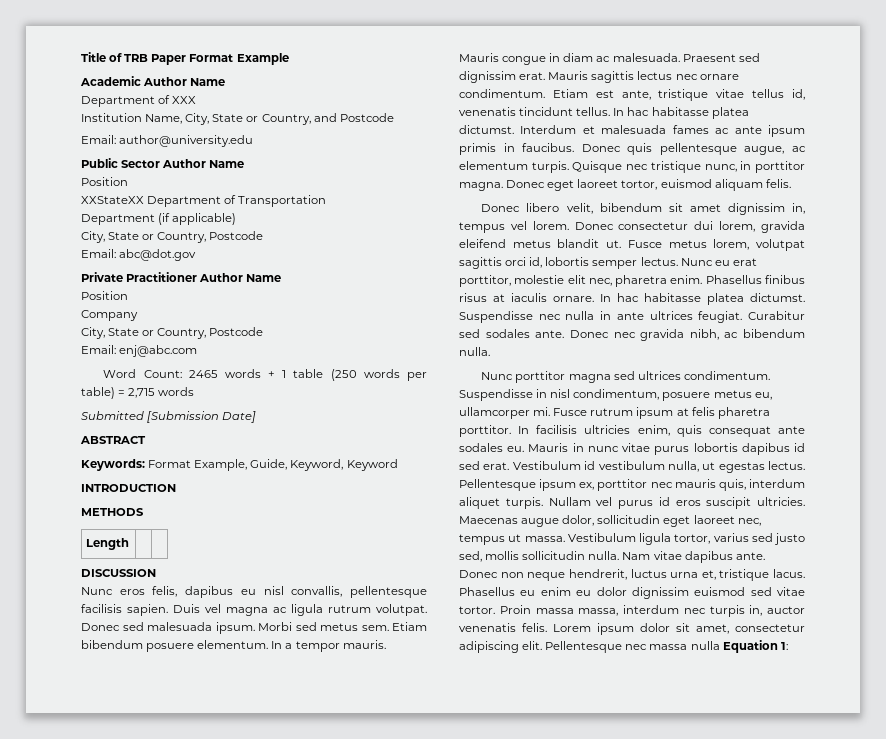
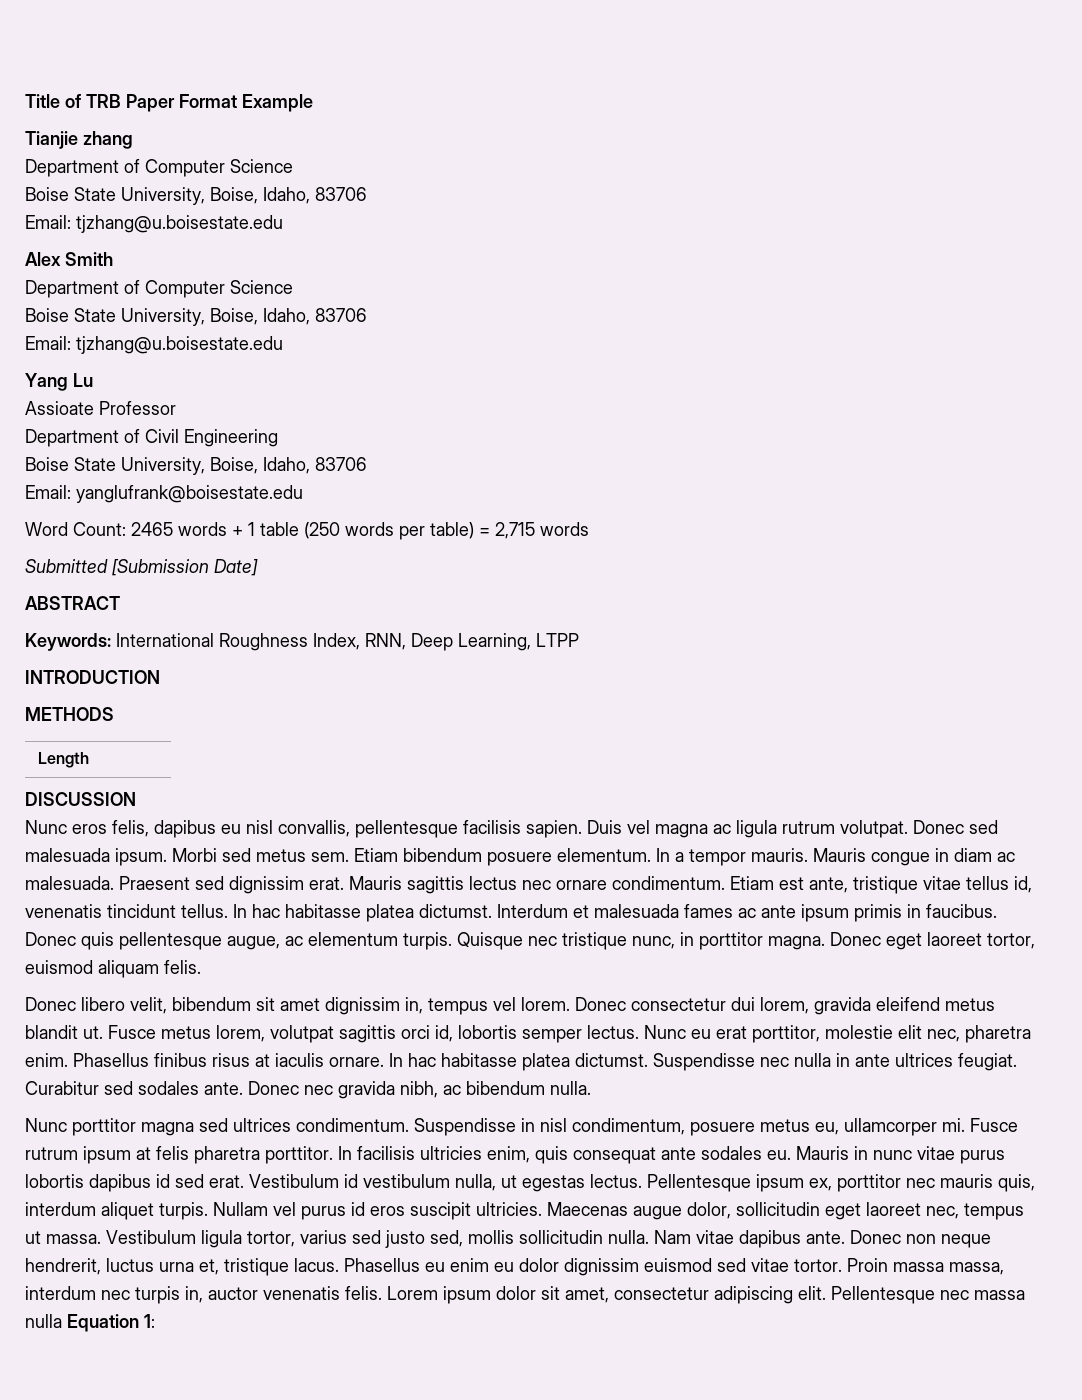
[80,76,226,86] [81,95,197,107] [81,113,394,125] [81,135,254,147] [81,158,245,168] [81,177,128,186] [81,195,327,207] [81,213,237,225] [81,231,264,243] [81,249,197,261] [81,272,282,282] [81,291,128,300] [81,310,138,321] [81,327,264,339] [81,345,198,357] Academic Author Name // Department of XXX // Institution Name, City, State or Country, and Postcode // Email: author@university.edu // Public Sector Author Name // Position // XXStateXX Department of Transportation // Department (if applicable) // City, State or Country, Postcode // Email: abc@dot.gov // Private Practitioner Author Name // Position // Company // City, State or Country, Postcode // Email: enj@abc.com -> [25,131,133,149] [25,159,293,177] [25,187,367,205] [25,215,283,233] [25,252,113,266] [25,280,293,298] [25,308,367,326] [25,336,283,354] [25,373,93,391] [25,401,176,415] [25,429,278,447] [25,457,367,475] [25,485,303,503] Tianjie zhang // Department of Computer Science // Boise State University, Boise, Idaho, 83706 // Email: tjzhang@u.boisestate.edu // Alex Smith // Department of Computer Science // Boise State University, Boise, Idaho, 83706 // Email: tjzhang@u.boisestate.edu // Yang Lu // Assioate Professor // Department of Civil Engineering // Boise State University, Boise, Idaho, 83706 // Email: yanglufrank@boisestate.edu
[148,459,398,471] Format Example, Guide, Keyword, Keyword -> [116,633,579,651] International Roughness Index, RNN, Deep Learning, LTPP

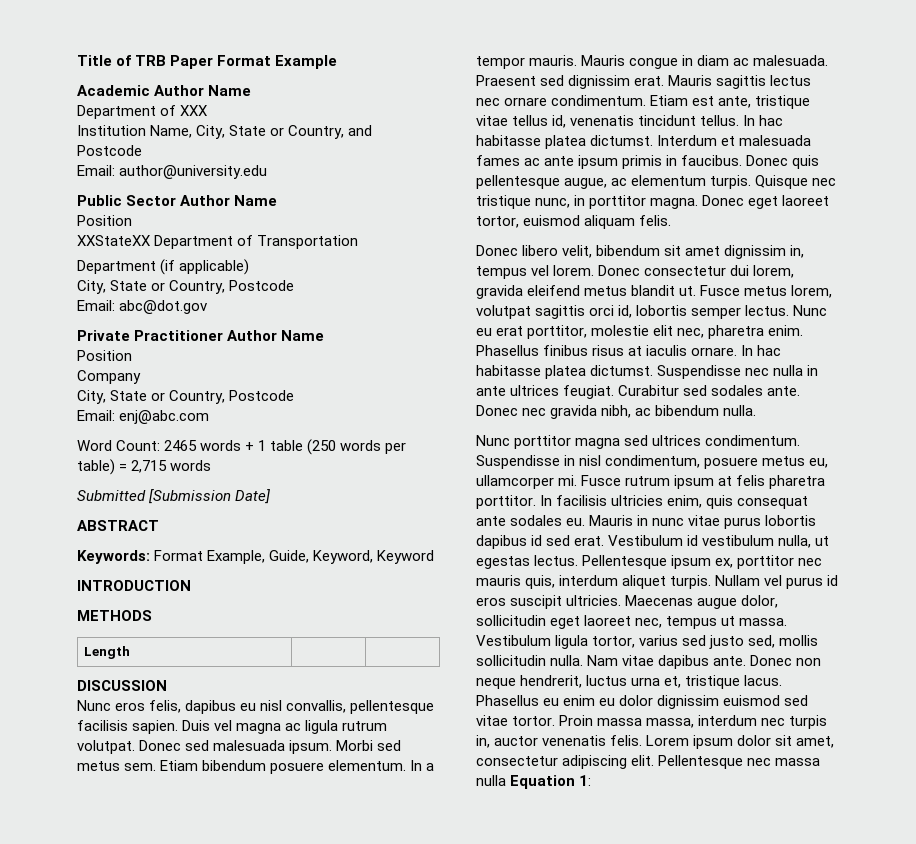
[25,131,133,149] [25,159,293,177] [25,187,367,205] [25,215,283,233] [25,252,113,266] [25,280,293,298] [25,308,367,326] [25,336,283,354] [25,373,93,391] [25,401,176,415] [25,429,278,447] [25,457,367,475] [25,485,303,503] Tianjie zhang // Department of Computer Science // Boise State University, Boise, Idaho, 83706 // Email: tjzhang@u.boisestate.edu // Alex Smith // Department of Computer Science // Boise State University, Boise, Idaho, 83706 // Email: tjzhang@u.boisestate.edu // Yang Lu // Assioate Professor // Department of Civil Engineering // Boise State University, Boise, Idaho, 83706 // Email: yanglufrank@boisestate.edu -> [77,85,252,96] [77,105,209,119] [77,125,373,139] [77,145,142,156] [77,165,268,179] [77,195,278,206] [77,215,132,226] [77,235,359,249] [77,259,250,275] [77,280,295,294] [77,300,208,314] [77,330,325,341] [77,350,132,361] [77,370,141,384] [77,390,295,404] [77,410,210,424] Academic Author Name // Department of XXX // Institution Name, City, State or Country, and Postcode // Email: author@university.edu // Public Sector Author Name // Position // XXStateXX Department of Transportation // Department (if applicable) // City, State or Country, Postcode // Email: abc@dot.gov // Private Practitioner Author Name // Position // Company // City, State or Country, Postcode // Email: enj@abc.com
[116,633,579,651] International Roughness Index, RNN, Deep Learning, LTPP -> [154,550,435,564] Format Example, Guide, Keyword, Keyword

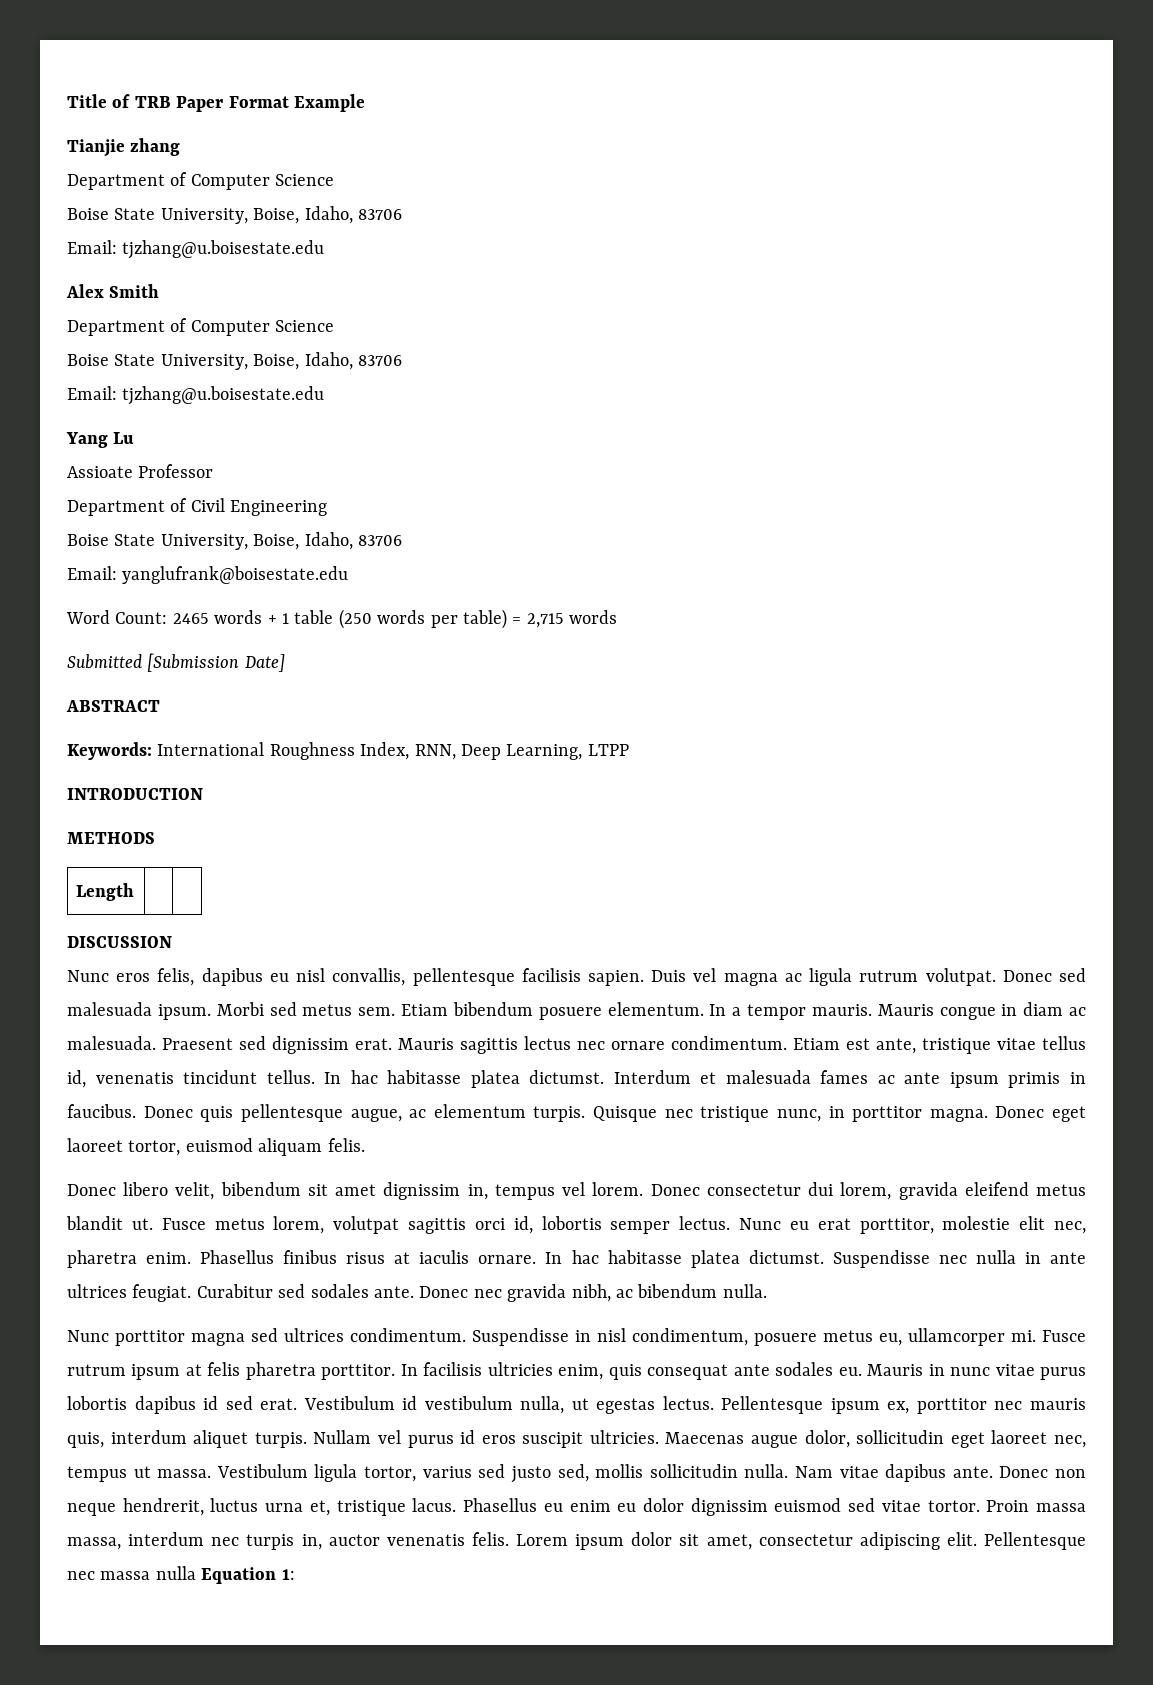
[77,85,252,96] [77,105,209,119] [77,125,373,139] [77,145,142,156] [77,165,268,179] [77,195,278,206] [77,215,132,226] [77,235,359,249] [77,259,250,275] [77,280,295,294] [77,300,208,314] [77,330,325,341] [77,350,132,361] [77,370,141,384] [77,390,295,404] [77,410,210,424] Academic Author Name // Department of XXX // Institution Name, City, State or Country, and Postcode // Email: author@university.edu // Public Sector Author Name // Position // XXStateXX Department of Transportation // Department (if applicable) // City, State or Country, Postcode // Email: abc@dot.gov // Private Practitioner Author Name // Position // Company // City, State or Country, Postcode // Email: enj@abc.com -> [67,138,181,157] [67,172,335,190] [67,206,402,224] [67,240,325,259] [66,284,160,298] [67,318,335,336] [67,352,402,370] [67,386,325,405] [66,432,135,448] [67,464,214,478] [67,498,328,516] [67,532,402,550] [67,566,349,584] Tianjie zhang // Department of Computer Science // Boise State University, Boise, Idaho, 83706 // Email: tjzhang@u.boisestate.edu // Alex Smith // Department of Computer Science // Boise State University, Boise, Idaho, 83706 // Email: tjzhang@u.boisestate.edu // Yang Lu // Assioate Professor // Department of Civil Engineering // Boise State University, Boise, Idaho, 83706 // Email: yanglufrank@boisestate.edu
[154,550,435,564] Format Example, Guide, Keyword, Keyword -> [157,742,629,760] International Roughness Index, RNN, Deep Learning, LTPP

